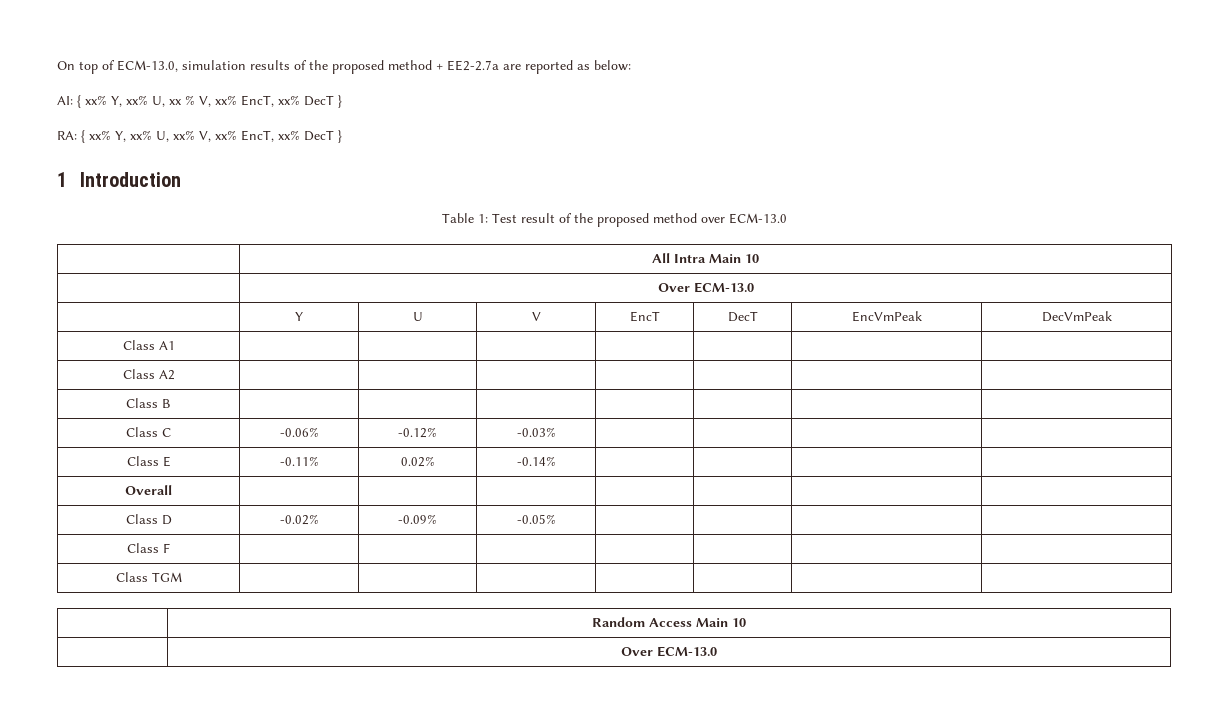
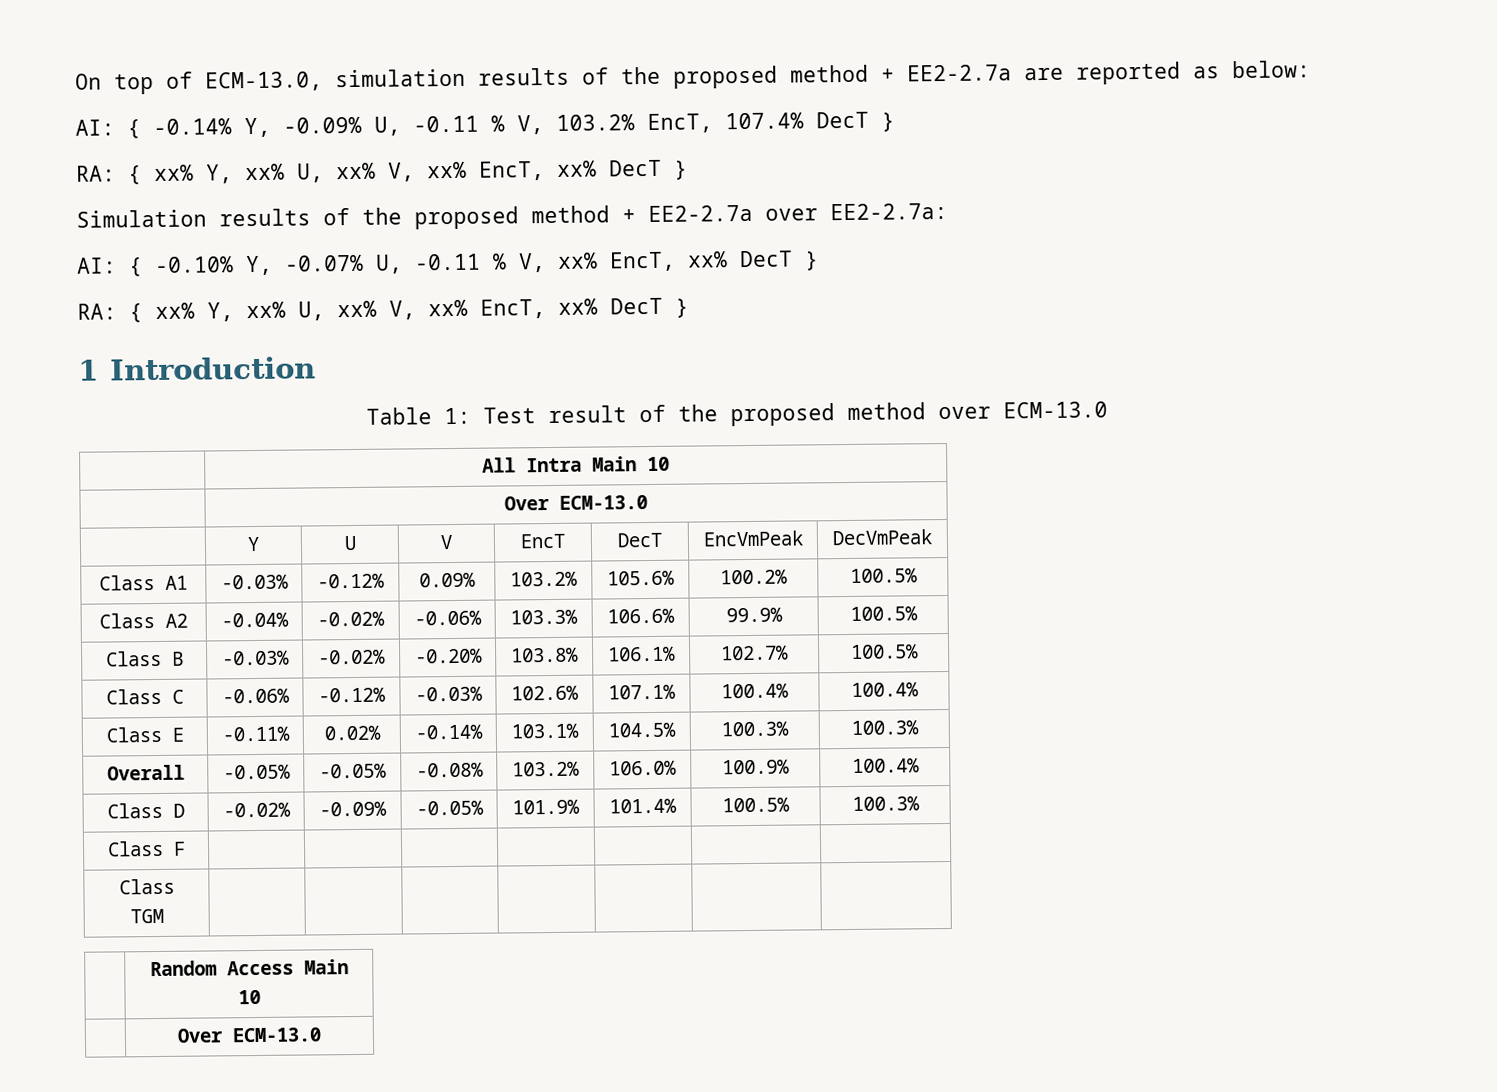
[85,95,182,107] xx% Y, xx% U, xx -> [153,111,895,138] [76,159,688,185] [76,202,948,230] [77,253,481,277] -0.14% Y, -0.09% U, -0.11 % V, 103.2% EncT, 107.4% DecT } // RA: { xx% Y, xx% U, xx% V, xx% EncT, xx% DecT } // Simulation results of the proposed method + EE2-2.7a over EE2-2.7a: // AI: { -0.10% Y, -0.07% U, -0.11
[122,369,175,380] [126,398,171,408] | | | | | | // Class A2 | | | | | | | // Class B | | | | | | | -> [220,574,289,590] [317,573,385,589] [419,572,476,588] [510,571,578,587] [607,570,675,586] [720,569,788,585] [849,568,918,583] [99,613,188,629] [220,612,289,628] [317,611,385,627] [413,610,482,626] [510,609,578,625] [607,608,675,624] [725,607,783,623] [849,606,918,621] [105,650,184,667] [221,650,290,666] [318,649,386,665] [414,648,483,664] [511,647,579,663] [608,646,676,662] [721,645,789,661] [850,644,919,659] -0.03% | -0.12% | 0.09% | 103.2% | 105.6% | 100.2% | 100.5% // Class A2 | -0.04% | -0.02% | -0.06% | 103.3% | 106.6% | 99.9% | 100.5% // Class B | -0.03% | -0.02% | -0.20% | 103.8% | 106.1% | 102.7% | 100.5%
(556, 432) | | | -> [511,685,579,701] [608,684,676,700] [721,683,789,699] [850,682,919,697] 102.6% | 107.1% | 100.4% | 100.4%
[125,485,172,495] | | | // Overall | | | | | | | -> [511,723,579,739] [608,722,676,738] [721,721,789,737] [850,720,919,735] [106,764,185,781] [222,764,291,780] [319,763,387,779] [415,762,484,778] [512,761,580,777] [609,760,677,776] [722,759,790,775] [851,758,920,773] 103.1% | 104.5% | 100.3% | 100.3% // Overall | -0.05% | -0.05% | -0.08% | 103.2% | 106.0% | 100.9% | 100.4%
(556, 519) | | | -> [512,799,580,815] [609,798,677,814] [722,797,790,813] [851,796,920,811] 101.9% | 101.4% | 100.5% | 100.3%

